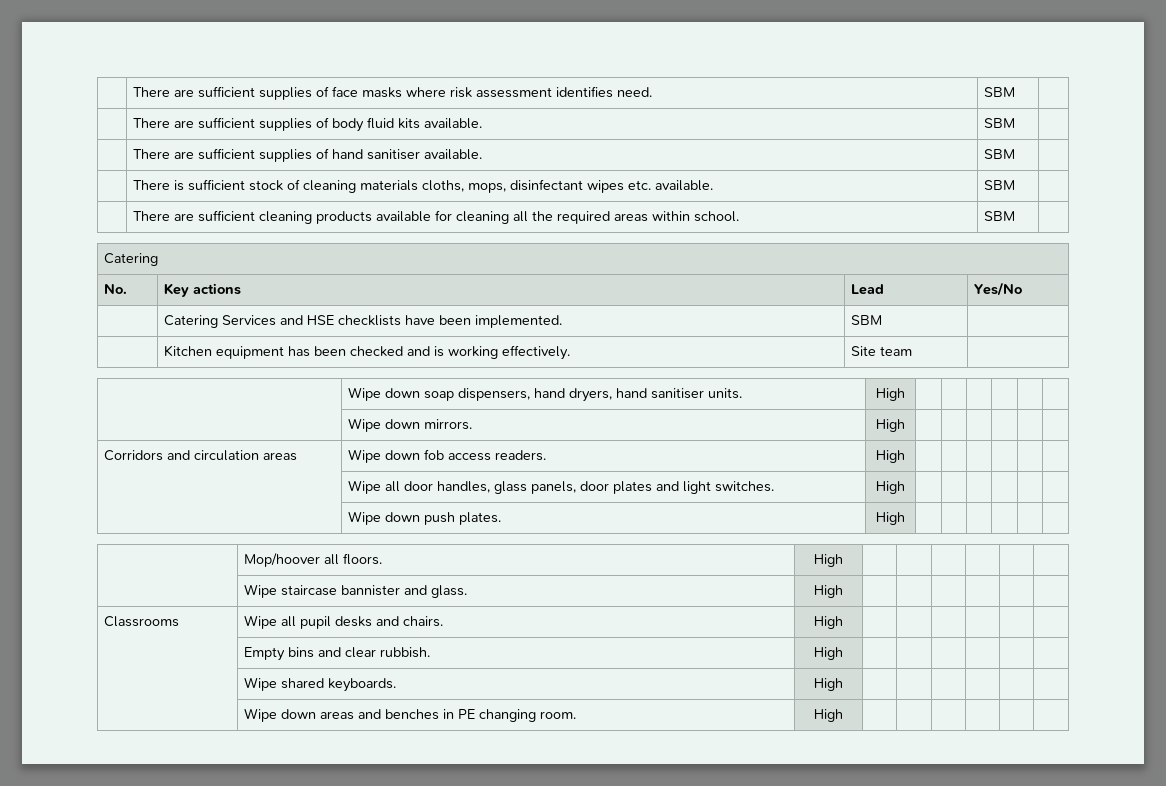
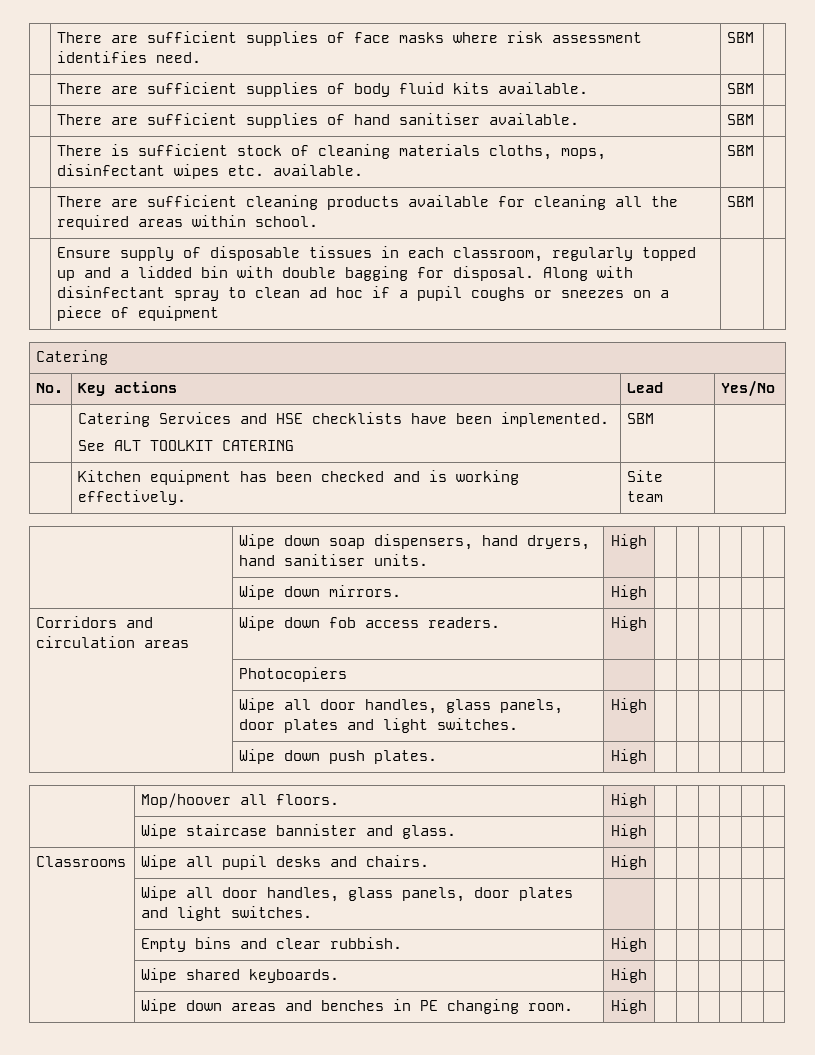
(1015, 216) none -> [57,246,697,262] [57,266,634,281] [57,286,670,301] [57,306,220,321] // | Ensure supply of disposable tissues in each classroom, regularly topped up and a lidded bin with double bagging for disposal. Along with disinfectant spray to clean ad hoc if a pupil coughs or sneezes on a piece of equipment | |
(562, 321) none -> [78,440,295,451] // See ALT TOOLKIT CATERING
(905, 456) none -> [239,667,348,682] // | Photocopiers | | | | | | |
(843, 622) none -> [141,886,574,902] [141,906,313,921] // | Wipe all door handles, glass panels, door plates and light switches. | | | | | | |

